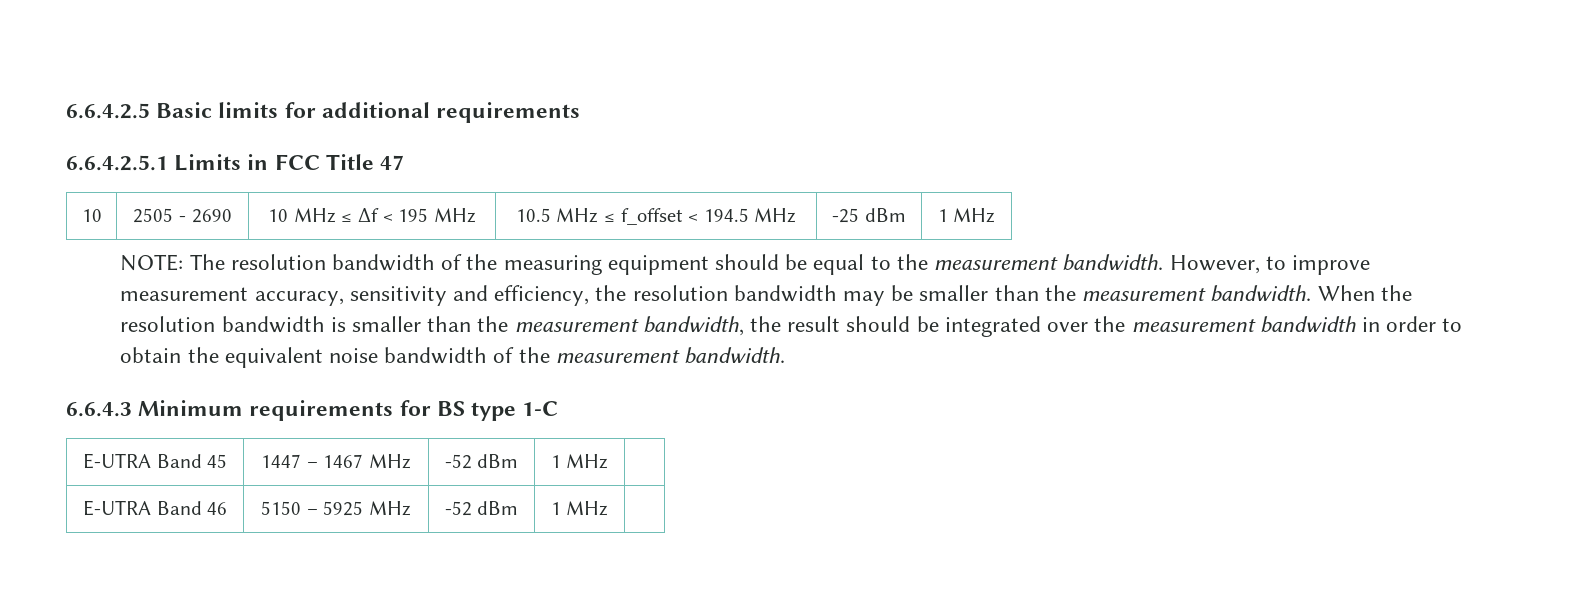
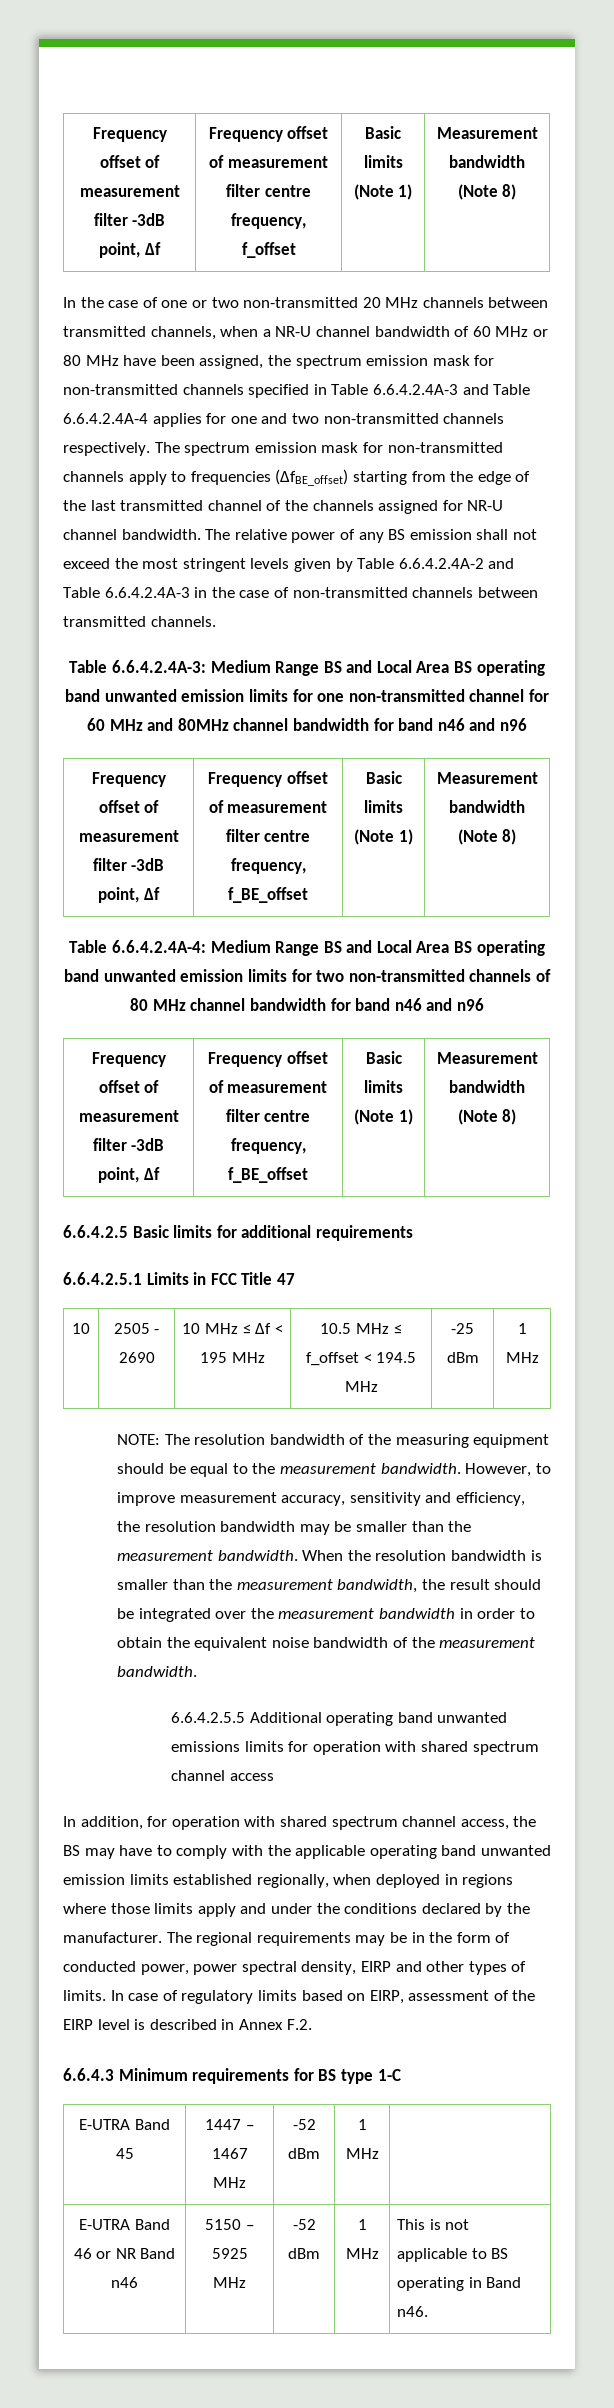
(66, 111) none -> [92,127,167,142] [99,155,161,168] [79,185,180,197] [93,213,166,226] [99,242,161,258] [208,126,329,142] [209,155,328,168] [226,184,311,197] [231,213,306,229] [241,242,296,258] [365,126,401,139] [363,155,403,168] [353,184,413,200] [436,127,538,139] [449,155,525,168] [457,184,517,200] [63,297,549,308] [63,326,548,340] [63,355,495,369] [63,384,531,398] [63,413,505,427] [63,442,503,456] [63,469,531,486] [63,500,504,514] [63,529,537,543] [63,558,515,572] [63,587,538,598] [63,616,216,627] [69,660,545,676] [65,689,549,702] [87,718,527,731] [91,772,166,787] [98,800,160,813] [78,830,179,842] [92,858,165,871] [98,887,160,903] [208,771,328,787] [208,800,328,813] [225,829,311,842] [230,858,306,874] [228,887,308,903] [365,771,402,784] [364,800,403,813] [354,829,413,845] [436,772,538,784] [449,800,525,813] [457,829,517,845] [69,940,545,956] [64,969,551,982] [130,998,484,1011] [91,1052,166,1067] [98,1080,160,1093] [78,1110,179,1122] [92,1138,165,1151] [98,1167,160,1183] [208,1051,328,1067] [208,1080,328,1093] [225,1109,311,1122] [230,1138,306,1154] [228,1167,308,1183] [365,1051,402,1064] [364,1080,403,1093] [354,1109,413,1125] [436,1052,538,1064] [449,1080,525,1093] [457,1109,517,1125] Frequency offset of measurement filter -3dB point, Δf | Frequency offset of measurement filter centre frequency, f_offset | Basic limits (Note 1) | Measurement bandwidth (Note 8) // In the case of one or two non-transmitted 20 MHz channels between transmitted channels, when a NR-U channel bandwidth of 60 MHz or 80 MHz have been assigned, the spectrum emission mask for non-transmitted channels specified in Table 6.6.4.2.4A-3 and Table 6.6.4.2.4A-4 applies for one and two non-transmitted channels respectively. The spectrum emission mask for non-transmitted channels apply to frequencies (ΔfBE_offset) starting from the edge of the last transmitted channel of the channels assigned for NR-U channel bandwidth. The relative power of any BS emission shall not exceed the most stringent levels given by Table 6.6.4.2.4A-2 and Table 6.6.4.2.4A-3 in the case of non-transmitted channels between transmitted channels. // Table 6.6.4.2.4A-3: Medium Range BS and Local Area BS operating band unwanted emission limits for one non-transmitted channel for 60 MHz and 80MHz channel bandwidth for band n46 and n96 // Frequency offset of measurement filter -3dB point, Δf | Frequency offset of measurement filter centre frequency, f_BE_offset | Basic limits (Note 1) | Measurement bandwidth (Note 8) // Table 6.6.4.2.4A-4: Medium Range BS and Local Area BS operating band unwanted emission limits for two non-transmitted channels of 80 MHz channel bandwidth for band n46 and n96 // Frequency offset of measurement filter -3dB point, Δf | Frequency offset of measurement filter centre frequency, f_BE_offset | Basic limits (Note 1) | Measurement bandwidth (Note 8) //
(786, 355) none -> [171,1712,508,1726] [171,1741,539,1755] [171,1770,274,1781] [63,1816,537,1830] [63,1845,551,1859] [63,1874,514,1888] [63,1903,530,1917] [63,1932,511,1946] [63,1961,527,1975] [63,1990,536,2004] [63,2019,312,2030] // 6.6.4.2.5.5 Additional operating band unwanted emissions limits for operation with shared spectrum channel access // In addition, for operation with shared spectrum channel access, the BS may have to comply with the applicable operating band unwanted emission limits established regionally, when deployed in regions where those limits apply and under the conditions declared by the manufacturer. The regional requirements may be in the form of conducted power, power spectral density, EIRP and other types of limits. In case of regulatory limits based on EIRP, assessment of the EIRP level is described in Annex F.2.
(228, 508) none -> [96,2248,176,2259] [111,2277,138,2288] or NR Band n46
(609, 508) none -> [397,2219,470,2230] [397,2248,509,2262] [397,2277,522,2291] [397,2306,429,2317] This is not applicable to BS operating in Band n46.

